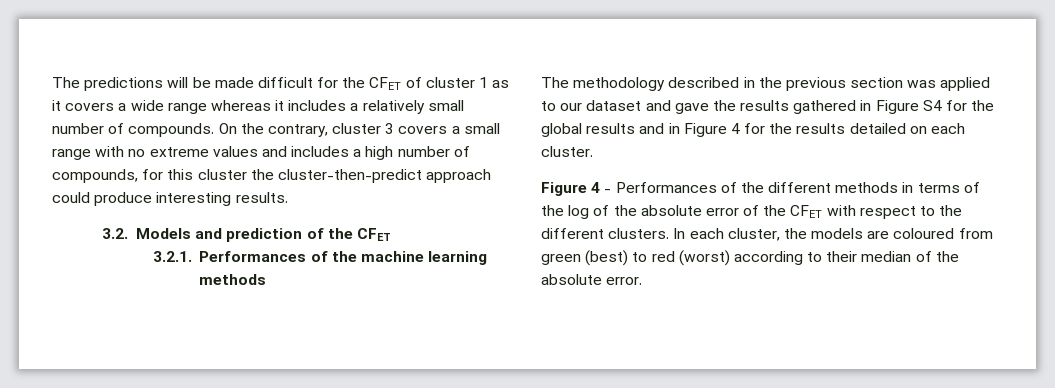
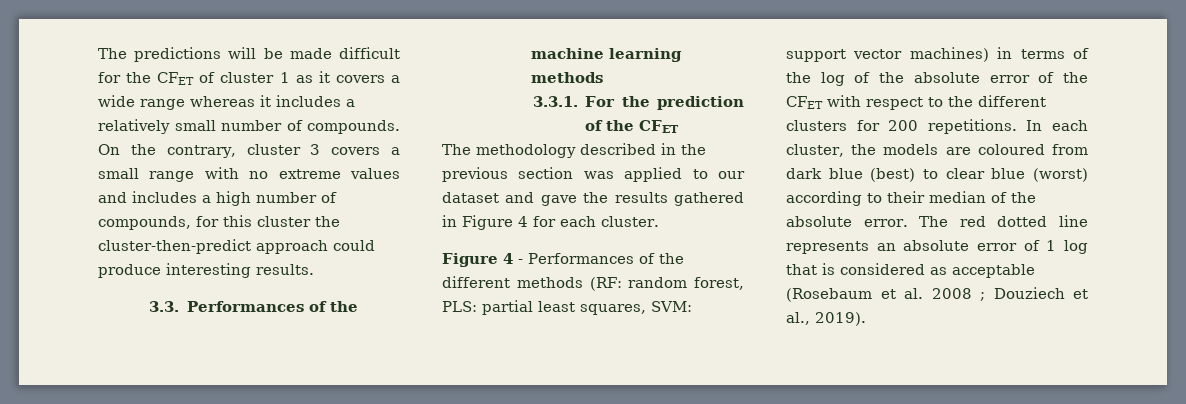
[102,228,391,242] [152,251,192,262] 3.2. Models and prediction of the CFET // 3.2.1. -> [149,301,180,312] 3.3.
(267, 279) none -> [532,96,744,110] [585,120,680,133] // 3.3.1. For the prediction of the CFET
[922,100,995,111] [541,123,927,137] S4 for the global results and in Figure 4 for the results detailed on -> [518,216,556,227] 4 for
(899, 187) none -> [589,277,744,291] [442,300,692,315] [786,47,989,62] (RF: random forest, PLS: partial least squares, SVM: support vector machines)
[608,228,670,239] clusters. -> [786,119,1017,134] clusters for 200 repetitions.
[541,250,675,266] green (best) to red -> [786,168,1026,182] dark blue (best) to clear blue
(643, 281) none -> [919,215,1088,227] [786,240,1088,254] [786,263,1035,278] [786,287,1088,302] [786,312,866,326] The red dotted line represents an absolute error of 1 log that is considered as acceptable (Rosebaum et al. 2008 ; Douziech et al., 2019).

